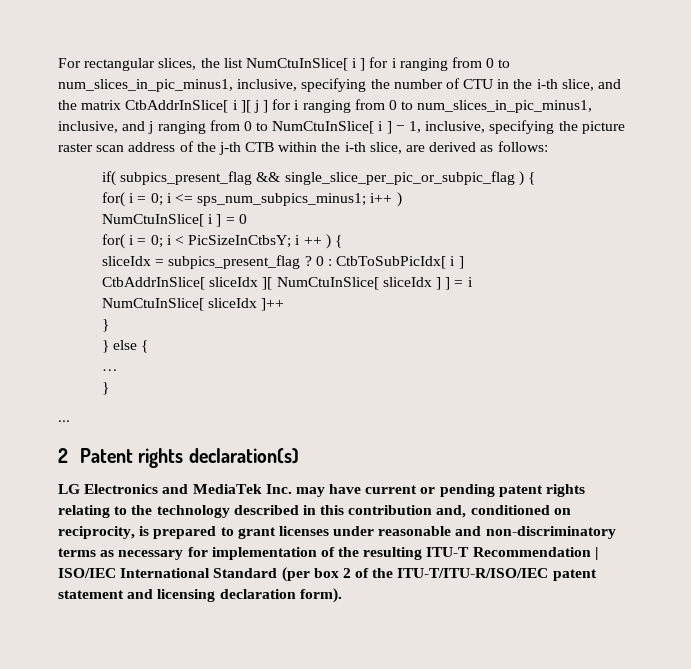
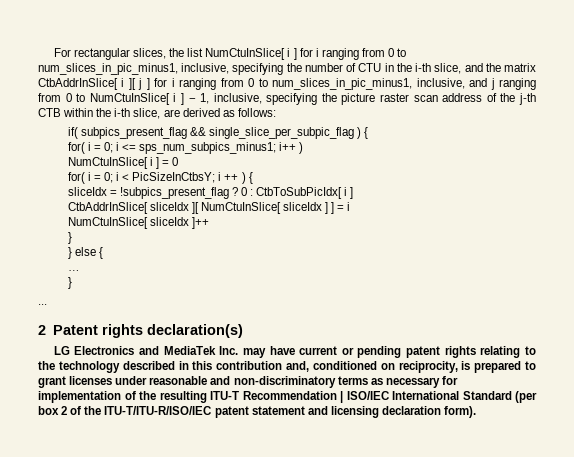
[284,171,515,185] single_slice_per_pic_or_subpic_flag -> [208,127,354,139] single_slice_per_subpic_flag
[168,255,301,269] subpics_present_flag -> [119,187,229,199] !subpics_present_flag

